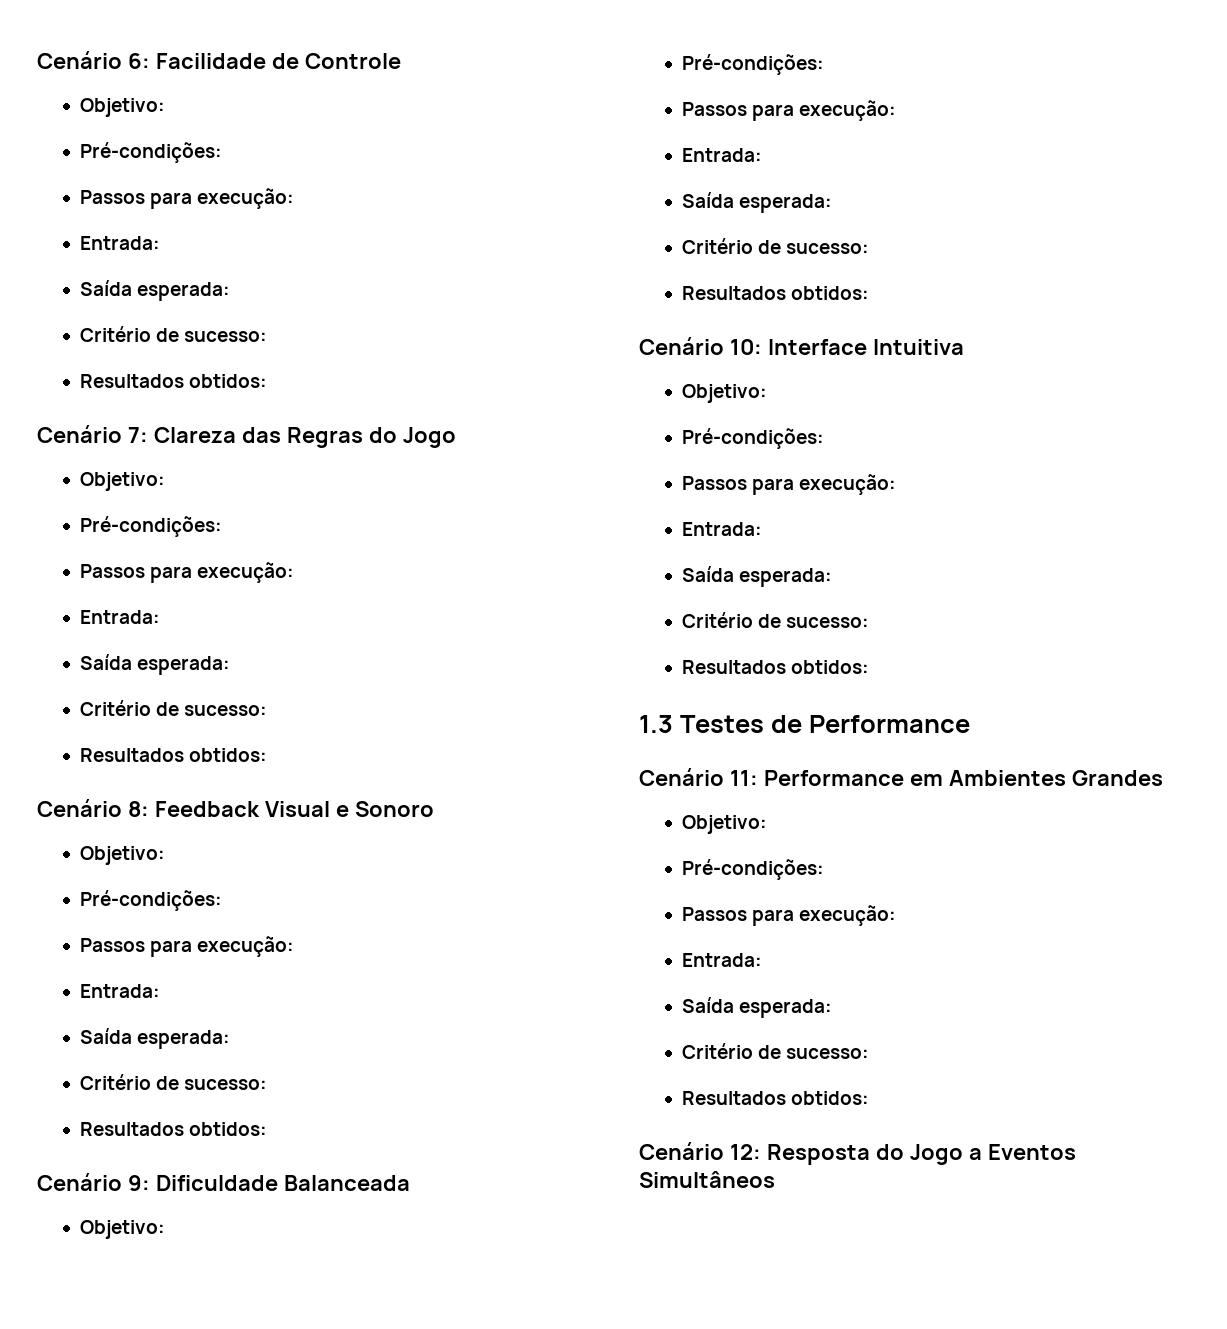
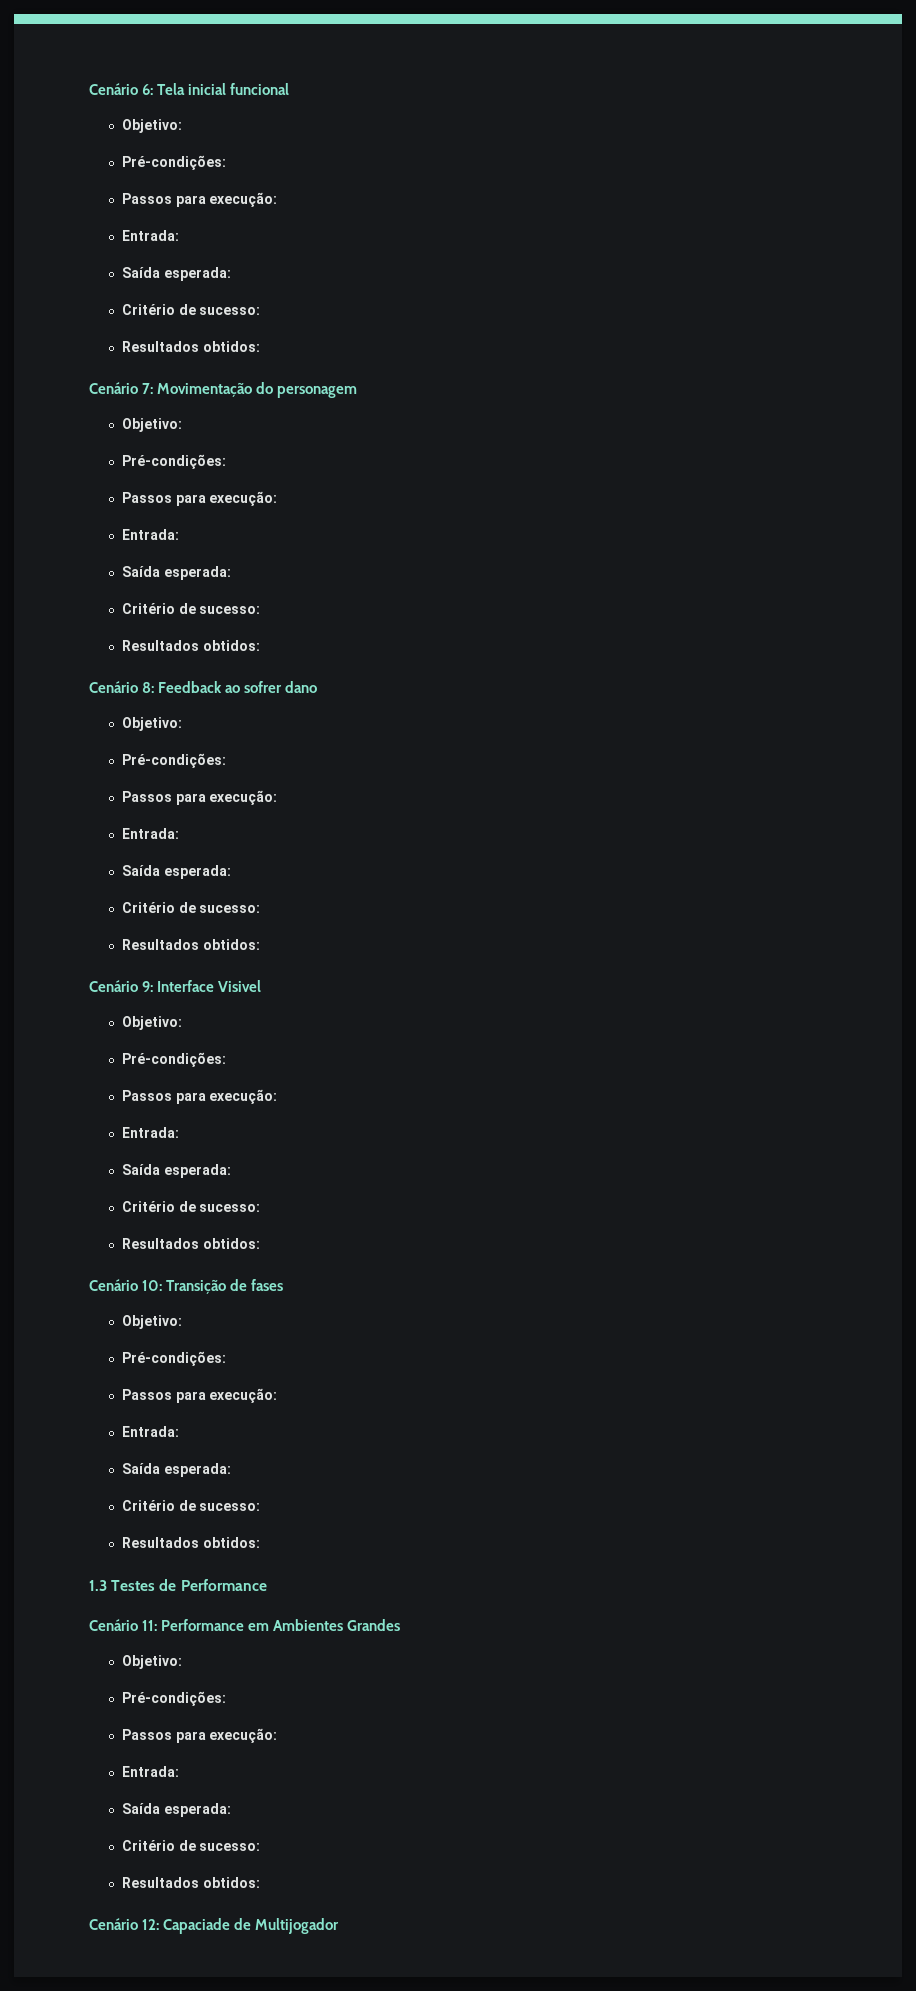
[155,53,401,69] Facilidade de Controle -> [157,83,290,95] Tela inicial funcional
[153,427,456,448] Clareza das Regras do Jogo -> [157,382,358,398] Movimentação do personagem
[264,801,434,817] Visual e Sonoro -> [225,681,318,693] ao sofrer dano
[155,1175,410,1191] Dificuldade Balanceada -> [157,980,262,992] Interface Visivel
[767,339,964,355] Interface Intuitiva -> [166,1279,284,1294] Transição de fases
[766,1144,1076,1165] [639,1171,775,1188] Resposta do Jogo a Eventos Simultâneos -> [163,1918,340,1934] Capaciade de Multijogador

